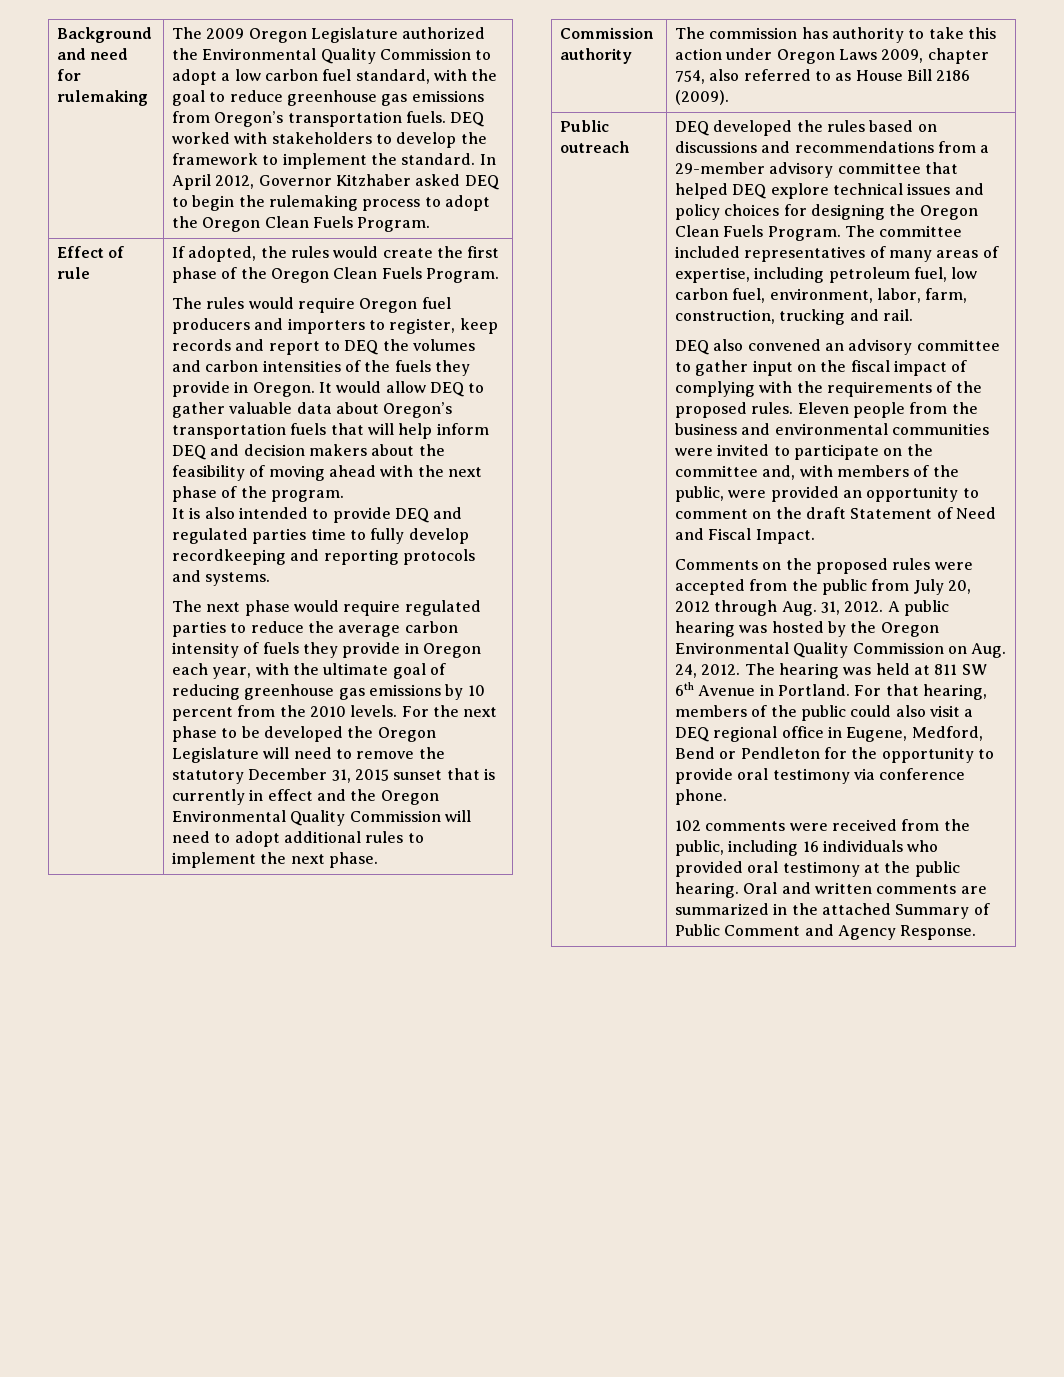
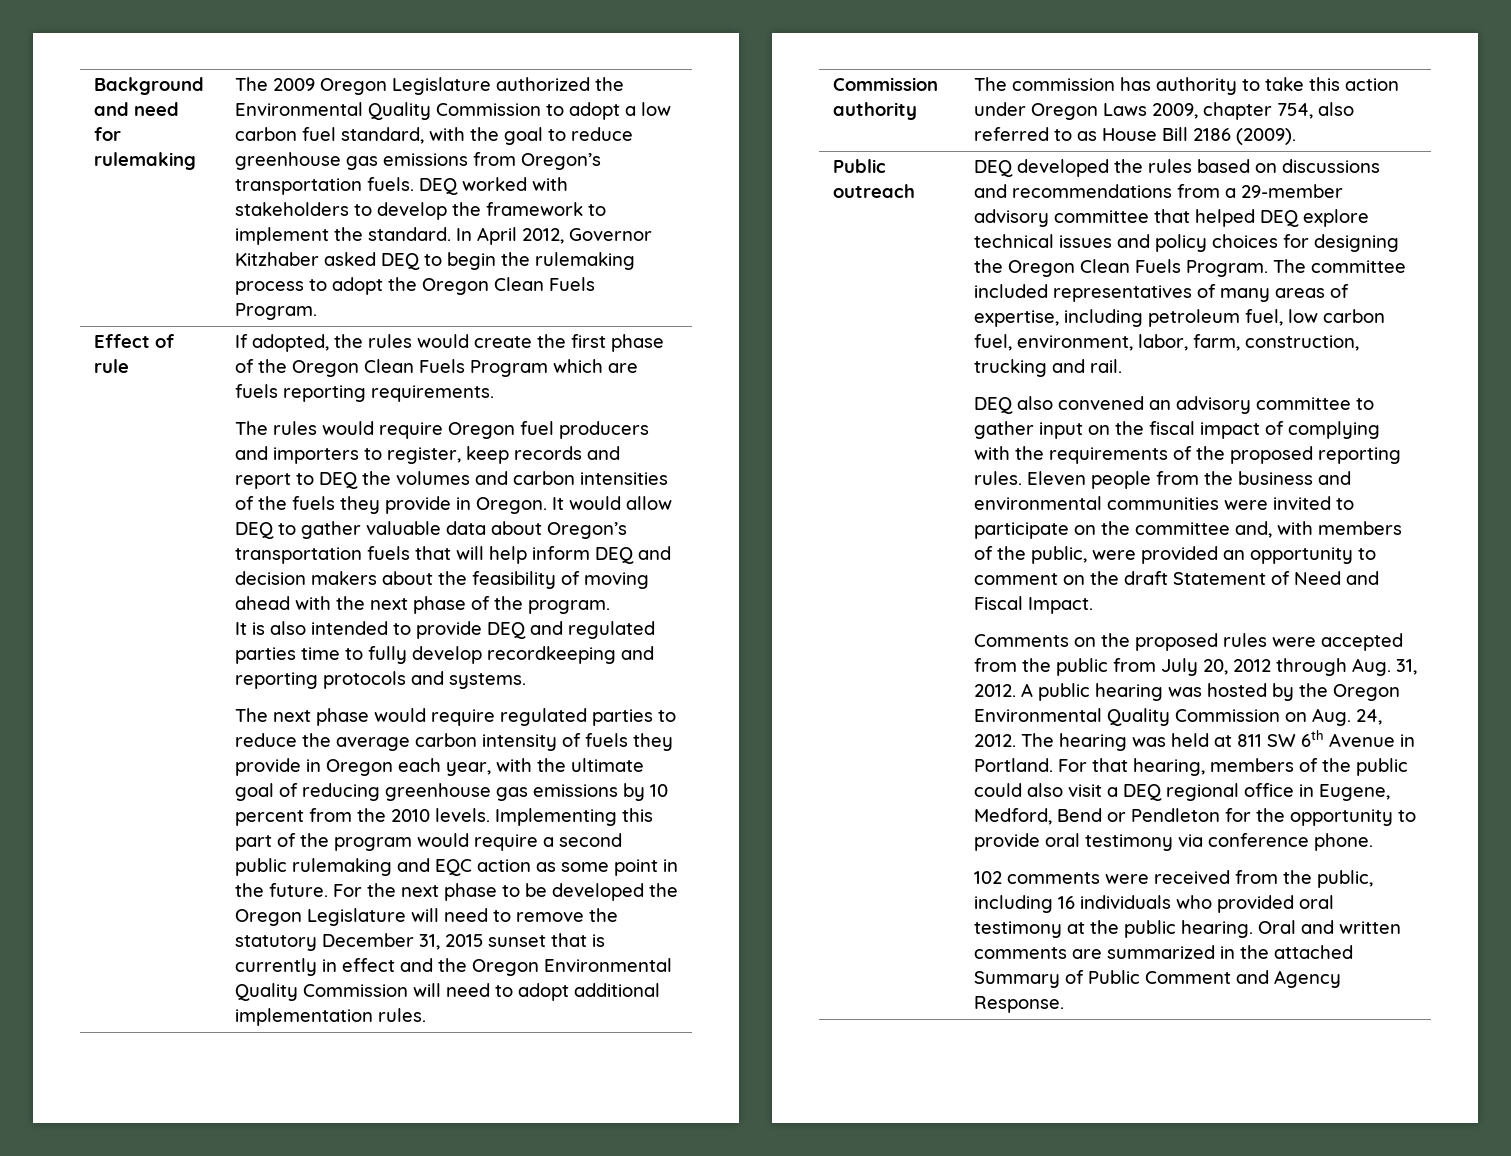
[425,268,499,283] Program. -> [469,359,638,377] [234,384,494,402] Program which are fuels reporting requirements.
(398, 711) none -> [494,808,653,826] [234,833,622,851] [234,858,678,876] [234,883,328,897] Implementing this part of the program would require a second public rulemaking and EQC action as some point in the future.
[365,831,424,843] [172,852,379,868] rules to implement the next phase. -> [234,1008,426,1026] implementation rules.
(748, 410) none -> [1317,447,1401,464] reporting

